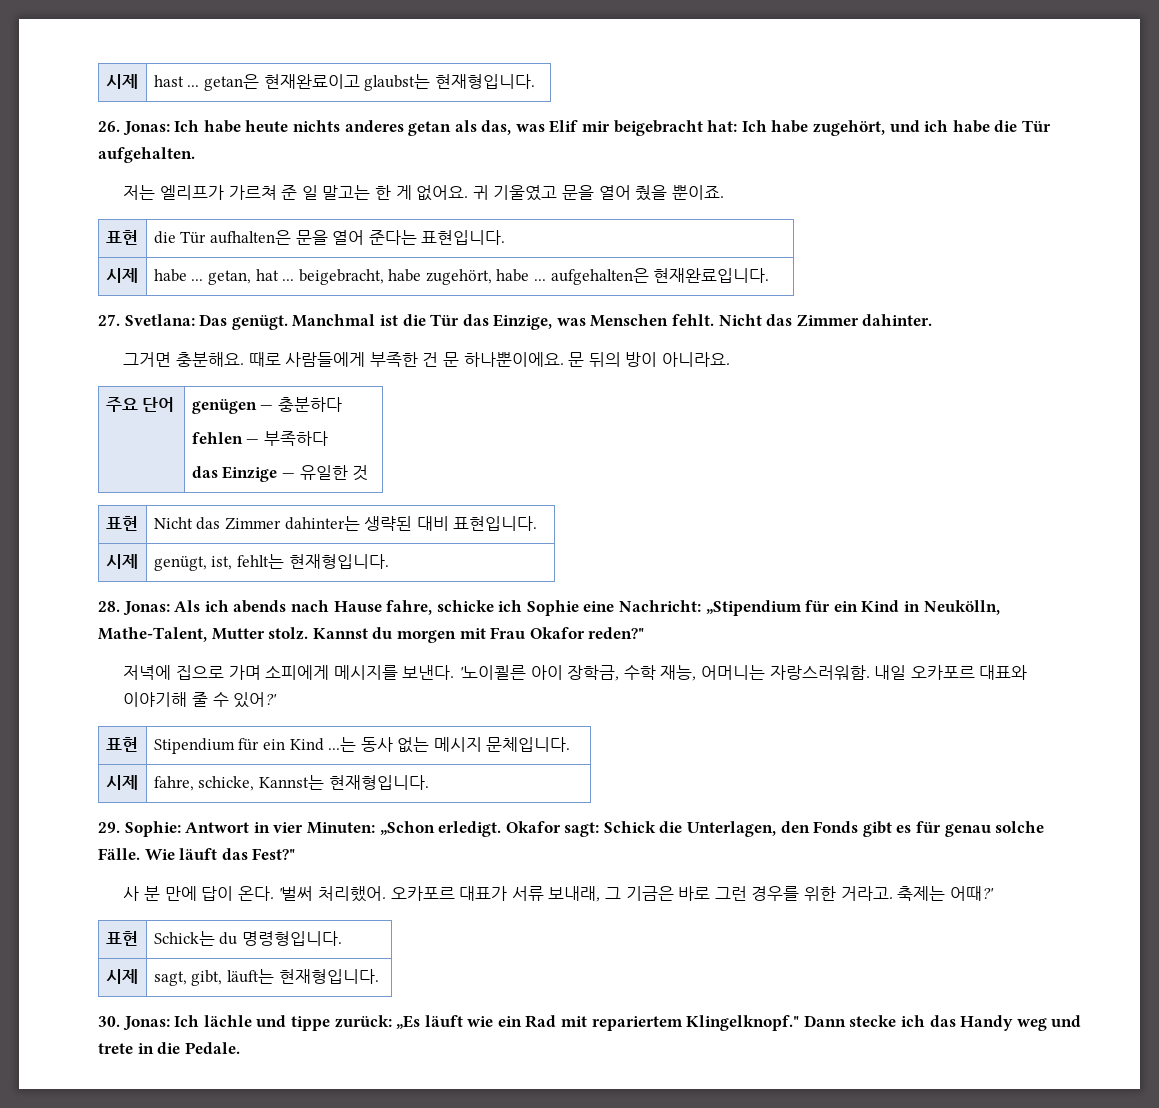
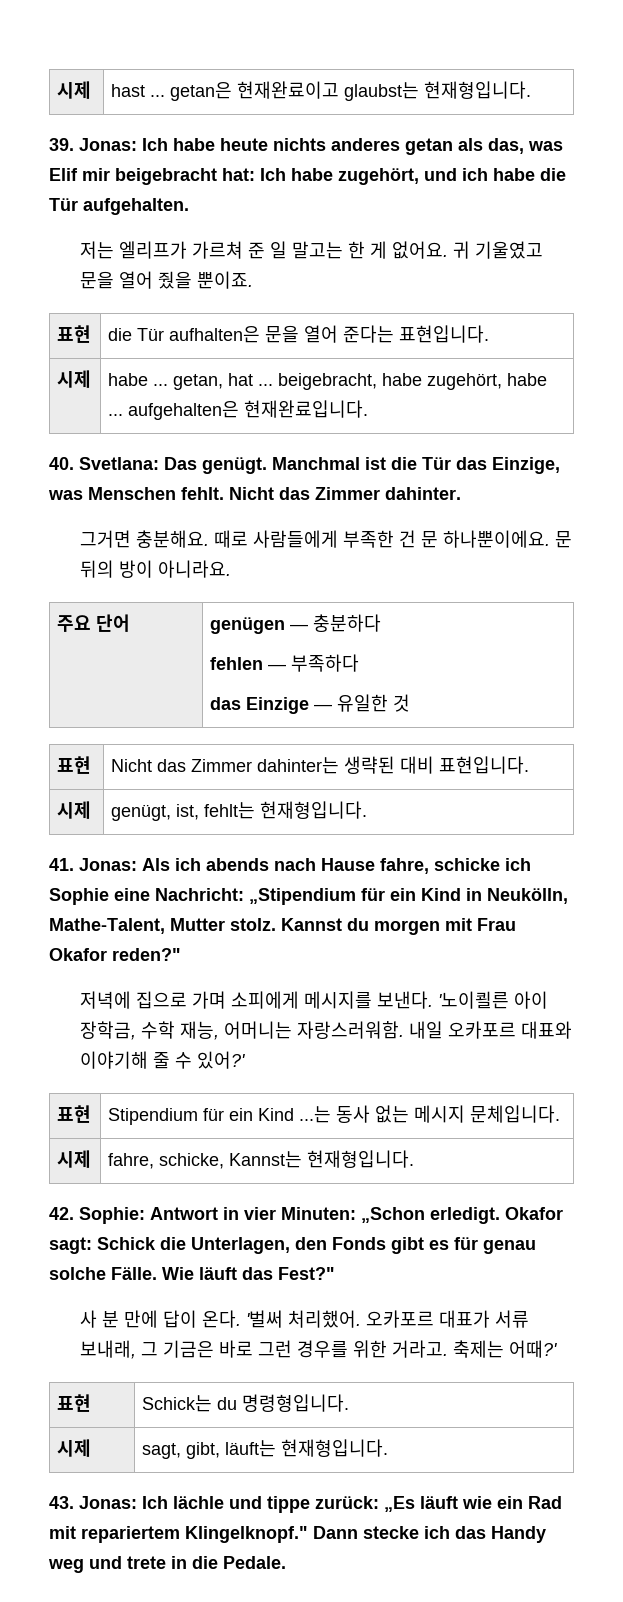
[98,121,120,132] 26. -> [49,138,74,151] 39.
[98,314,120,326] 27. -> [49,457,74,470] 40.
[98,601,120,612] 28. -> [49,858,74,871] 41.
[98,822,120,833] 29. -> [49,1207,74,1220] 42.
[98,1016,120,1027] 30. -> [49,1496,74,1509] 43.

